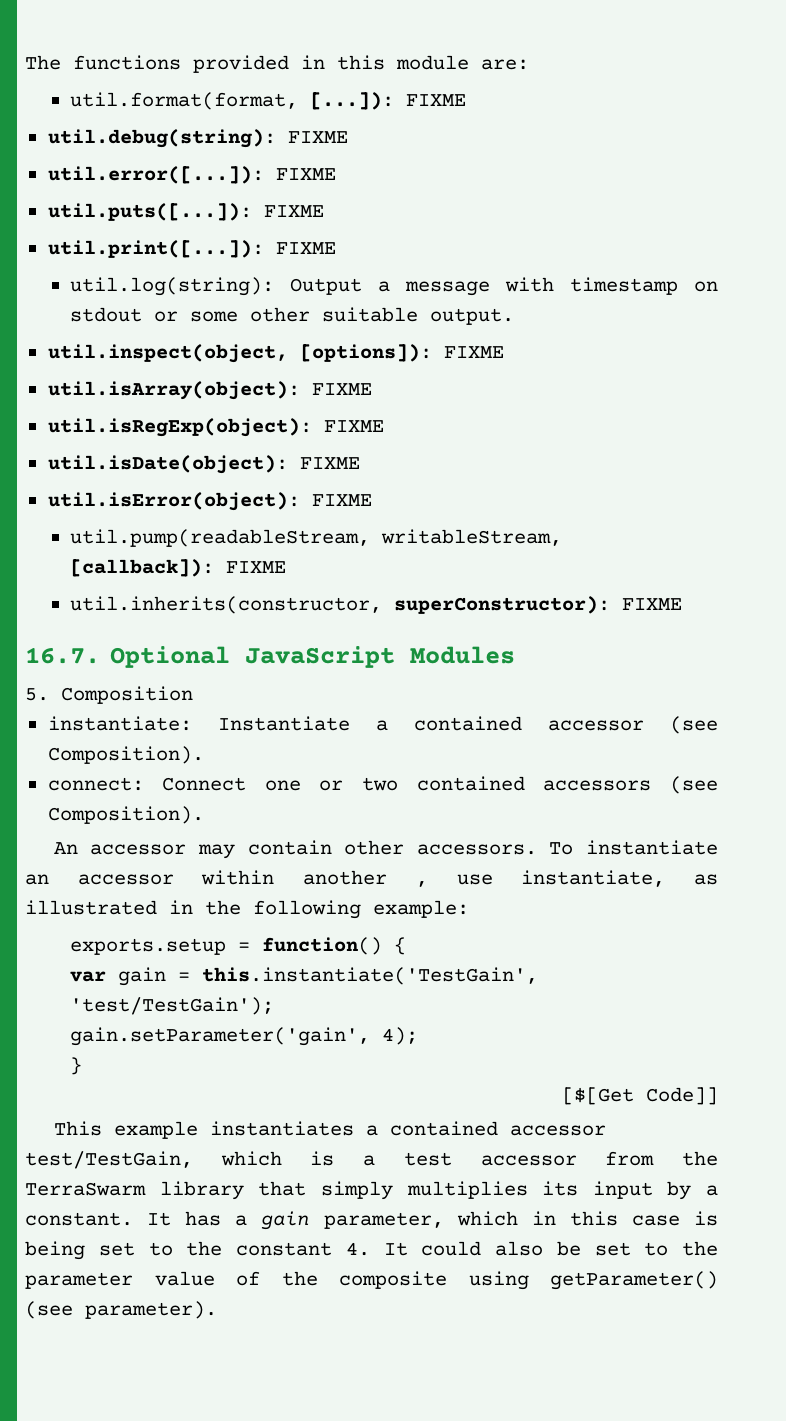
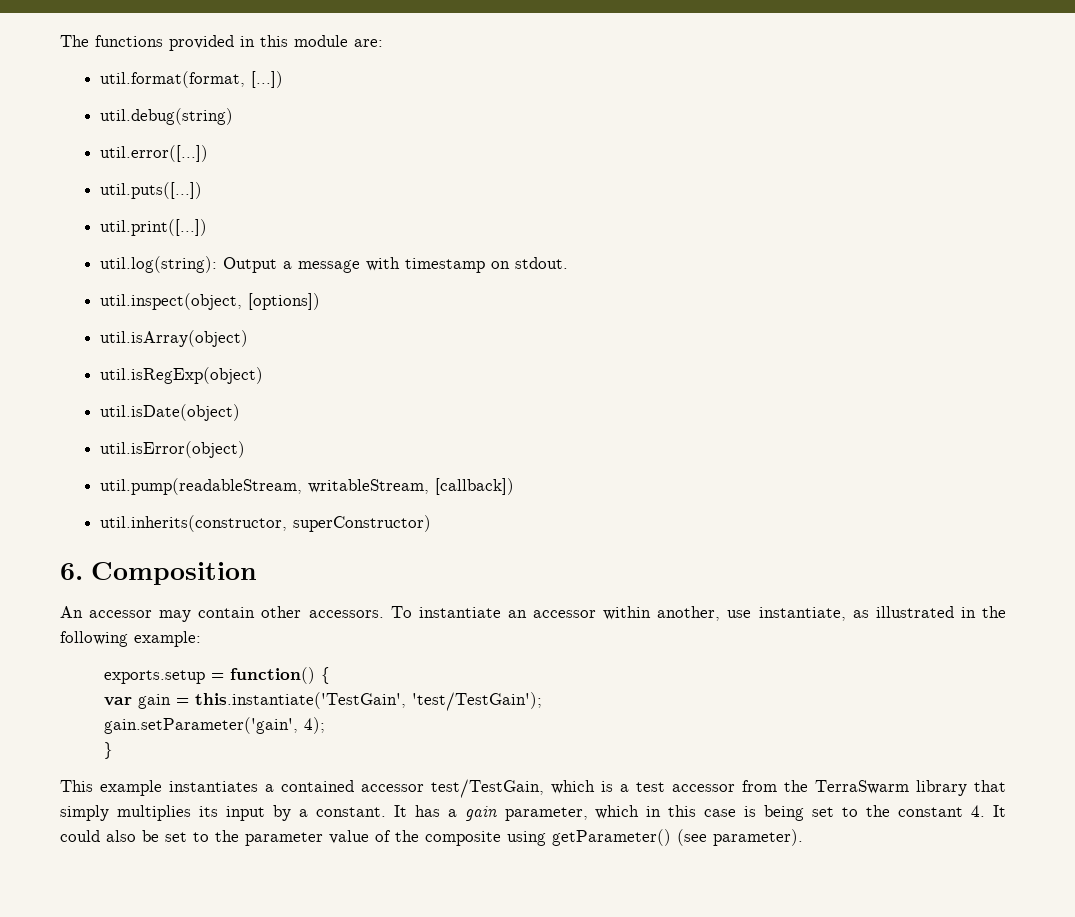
[310,92,467,110] [47,129,348,148] [47,166,336,184] [47,203,324,221] [47,240,336,258] [...]): FIXME // util.debug(string): FIXME // util.error([...]): FIXME // util.puts([...]): FIXME // util.print([...]): FIXME -> [251,71,284,88] [100,108,234,125] [100,145,209,162] [100,182,203,199] [100,219,208,236] [...]) // util.debug(string) // util.error([...]) // util.puts([...]) // util.print([...])
[70,307,515,325] [47,344,504,363] [47,381,372,400] [47,418,384,437] [47,455,360,474] [47,492,372,511] stdout or some other suitable output. // util.inspect(object, [options]): FIXME // util.isArray(object): FIXME // util.isRegExp(object): FIXME // util.isDate(object): FIXME // util.isError(object): FIXME -> [515,257,569,269] [100,293,321,310] [100,330,249,347] [100,367,264,384] [100,404,241,421] [100,441,246,458] stdout. // util.inspect(object, [options]) // util.isArray(object) // util.isRegExp(object) // util.isDate(object) // util.isError(object)
[70,559,287,577] [callback]): FIXME -> [435,478,515,495] [callback])
[394,596,683,614] [25,646,516,668] [25,686,193,704] [47,716,719,734] [47,746,204,764] [47,776,718,794] [47,806,204,824] superConstructor): FIXME // 16.7. Optional JavaScript Modules // 5. Composition // instantiate: Instantiate a contained accessor (see Composition). // connect: Connect one or two contained accessors (see Composition). -> [293,515,432,532] [60,562,258,585] superConstructor) // 6. Composition
[303,870,428,887] another , -> [657,606,721,621] another,
[562,1087,718,1105] // [$[Get Code]] -> (114, 750) none

